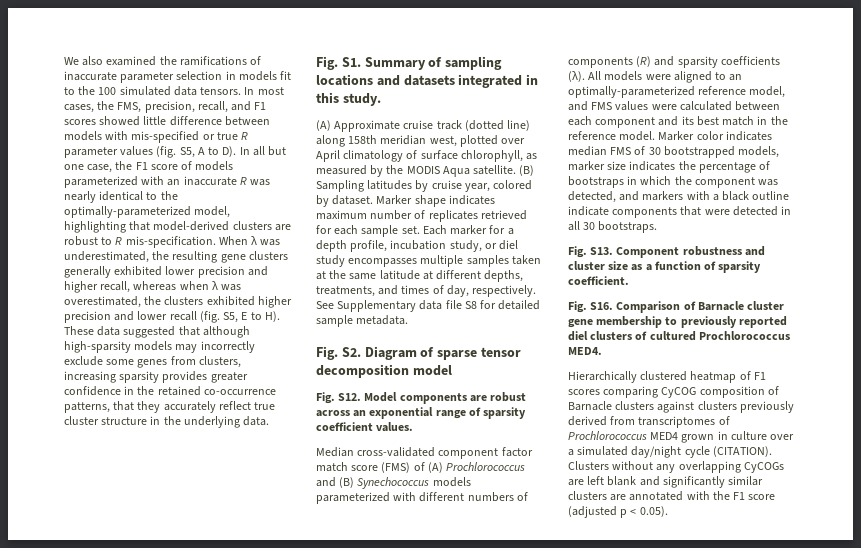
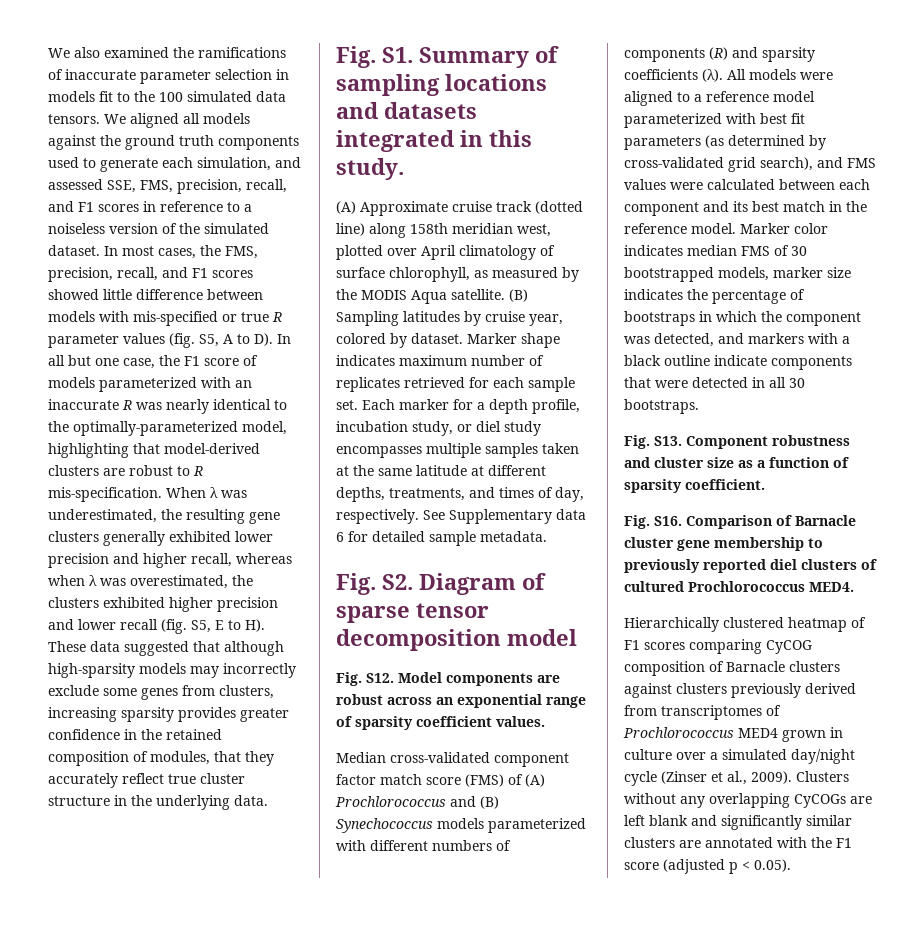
(242, 91) none -> [104,113,250,128] [48,135,299,150] [48,157,301,172] [48,179,287,194] [48,201,252,212] [48,223,269,234] [48,245,100,256] We aligned all models against the ground truth components used to generate each simulation, and assessed SSE, FMS, precision, recall, and F1 scores in reference to a noiseless version of the simulated dataset.
[203,389,276,395] [64,402,110,413] co-occurrence patterns, -> [48,751,210,766] composition of modules,
[445,300,477,309] file S8 -> [336,532,344,542] 6
[729,74,743,81] [568,86,786,98] an optimally-parameterized reference model, -> [694,91,815,102] [624,113,805,128] [624,135,826,150] [624,157,813,172] a reference model parameterized with best fit parameters (as determined by cross-validated grid search),
[712,446,772,457] (CITATION). -> [661,771,792,785] (Zinser et al., 2009).

